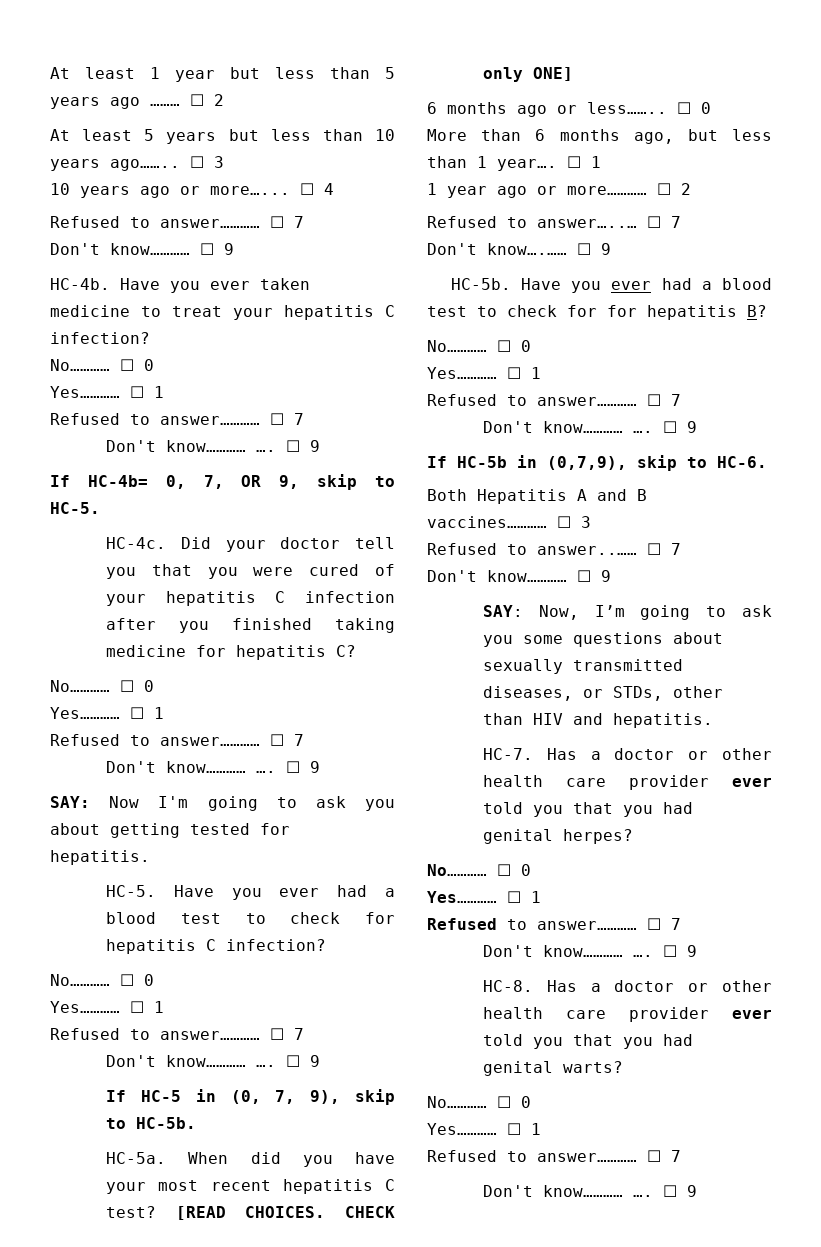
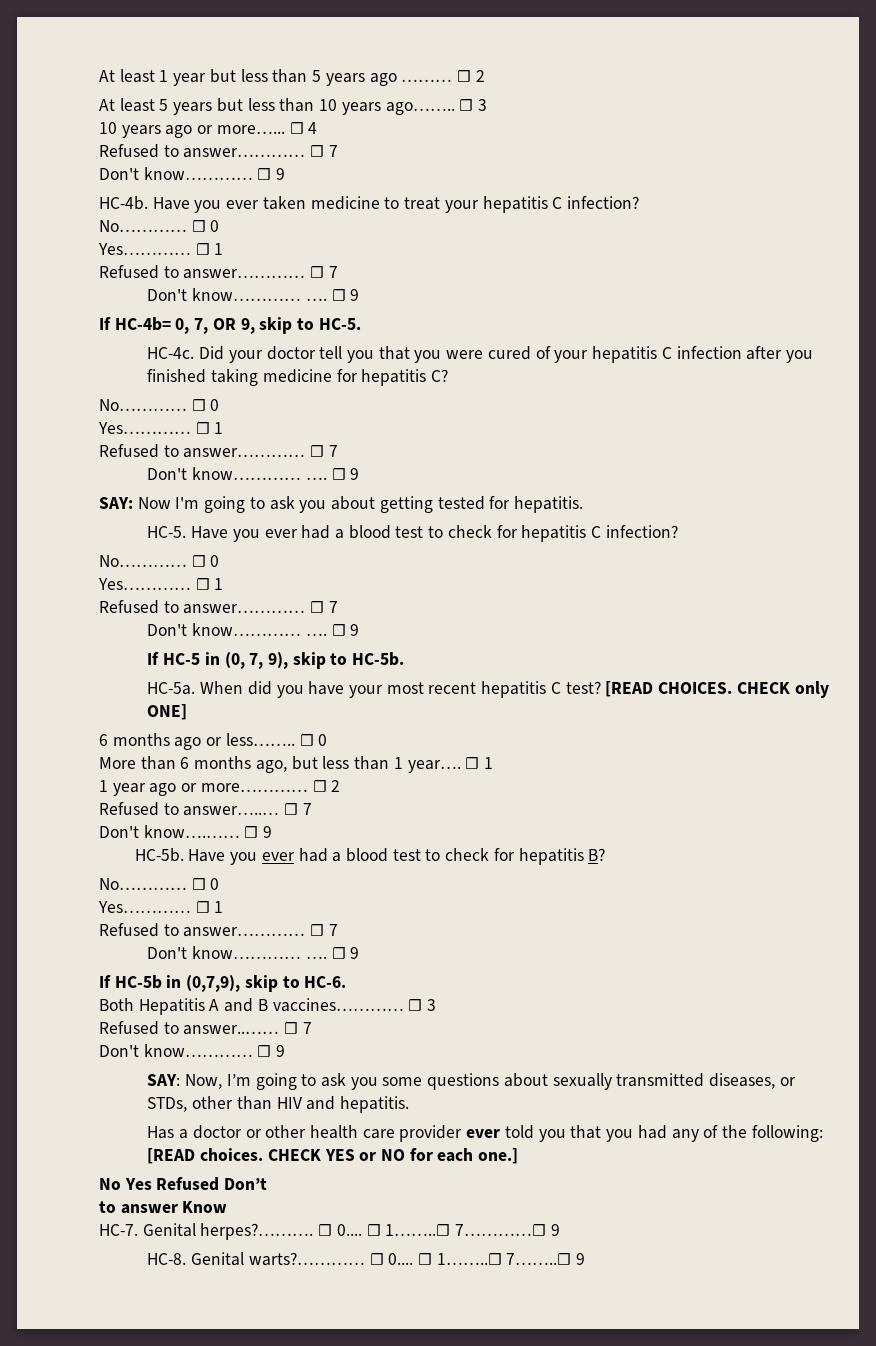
[607,305,637,317] for -> (515, 854) none
[483,748,534,760] HC-7. -> (410, 1104) none
[483,829,634,844] [427,864,531,876] [427,891,541,903] [427,918,681,930] [483,945,698,957] [483,980,772,992] [483,1007,772,1022] [483,1034,694,1049] [483,1061,624,1076] [427,1096,531,1108] [427,1123,541,1135] [427,1150,681,1162] [483,1185,678,1197] genital herpes? // No………… ☐ 0 // Yes………… ☐ 1 // Refused to answer………… ☐ 7 // Don't know………… …. ☐ 9 // HC-8. Has a doctor or other health care provider ever told you that you had genital warts? // No………… ☐ 0 // Yes………… ☐ 1 // Refused to answer………… ☐ 7 // Don't know………… …. ☐ -> [671,1125,823,1142] [147,1148,519,1164] [99,1177,268,1191] [99,1201,228,1214] [99,1223,560,1240] [147,1252,572,1266] any of the following: [READ choices. CHECK YES or NO for each one.] // No Yes Refused Don’t // to answer Know // HC-7. Genital herpes?………. ☐ 0.... ☐ 1……..☐ 7…………☐ 9 // HC-8. Genital warts?………… ☐ 0.... ☐ 1……..☐ 7……..☐

